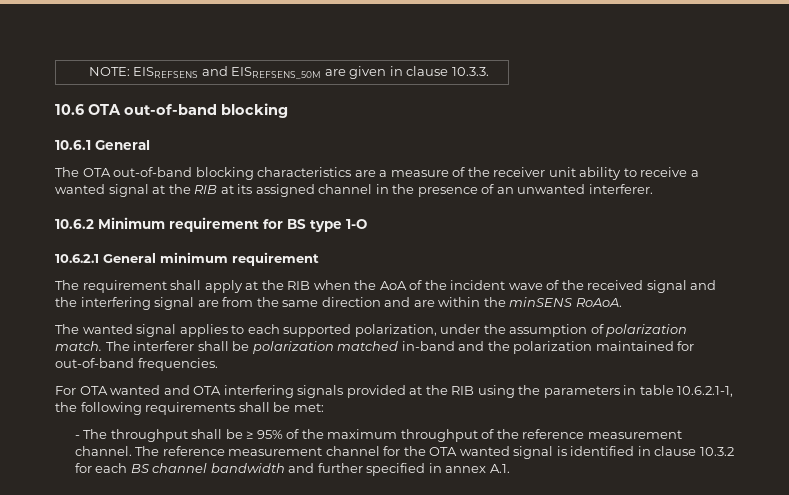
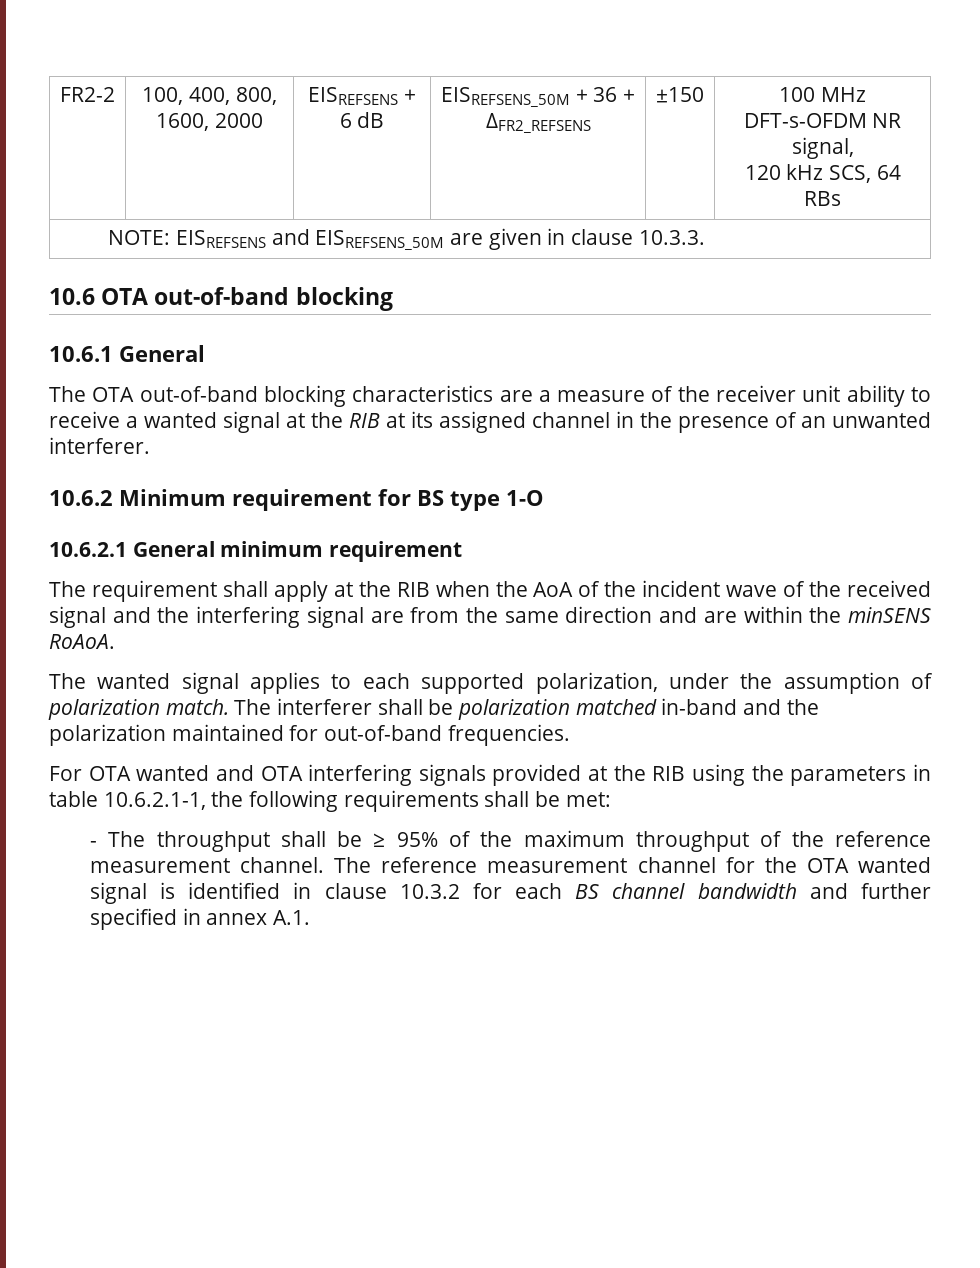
(88, 71) none -> [60,87,115,102] [142,87,277,105] [156,113,263,131] [308,87,416,105] [339,112,385,128] [440,87,636,107] [485,113,591,133] [656,87,704,103] [779,87,866,102] [743,113,902,128] [791,137,854,159] [744,164,901,183] [804,191,841,206] FR2-2 | 100, 400, 800, 1600, 2000 | EISREFSENS + 6 dB | EISREFSENS_50M + 36 + ΔFR2_REFSENS | ±150 | 100 MHz DFT-s-OFDM NR signal, // 120 kHz SCS, 64 RBs //

